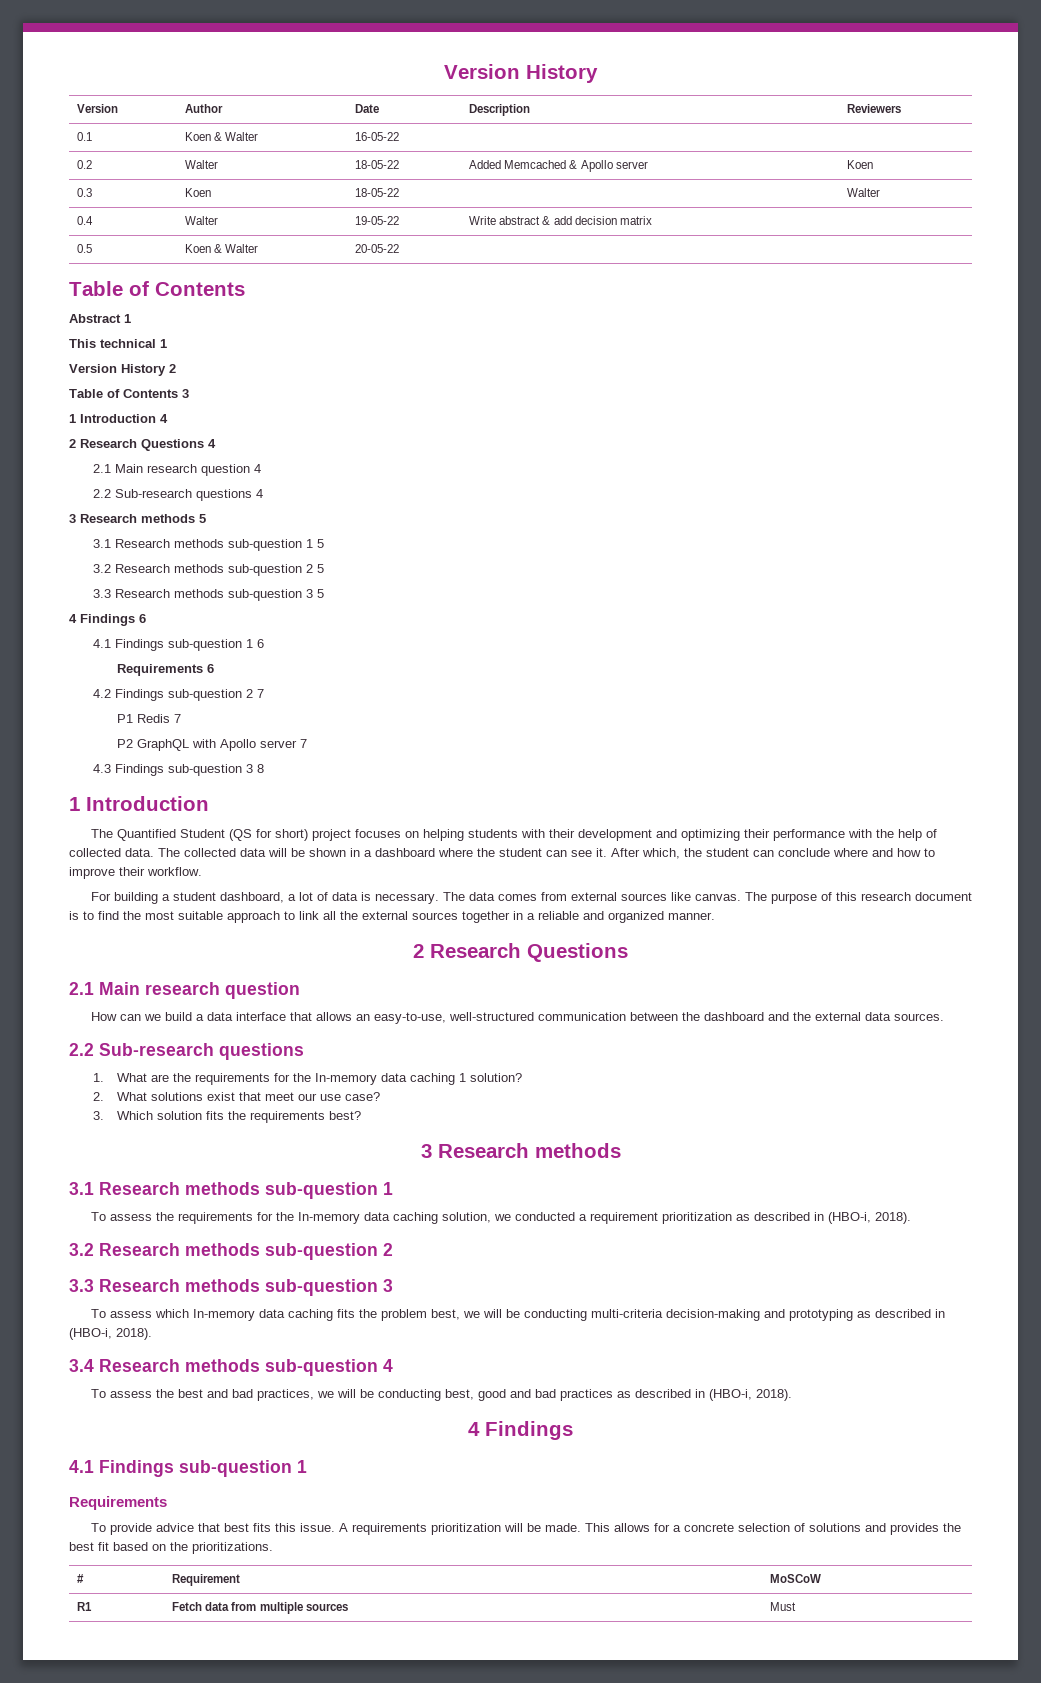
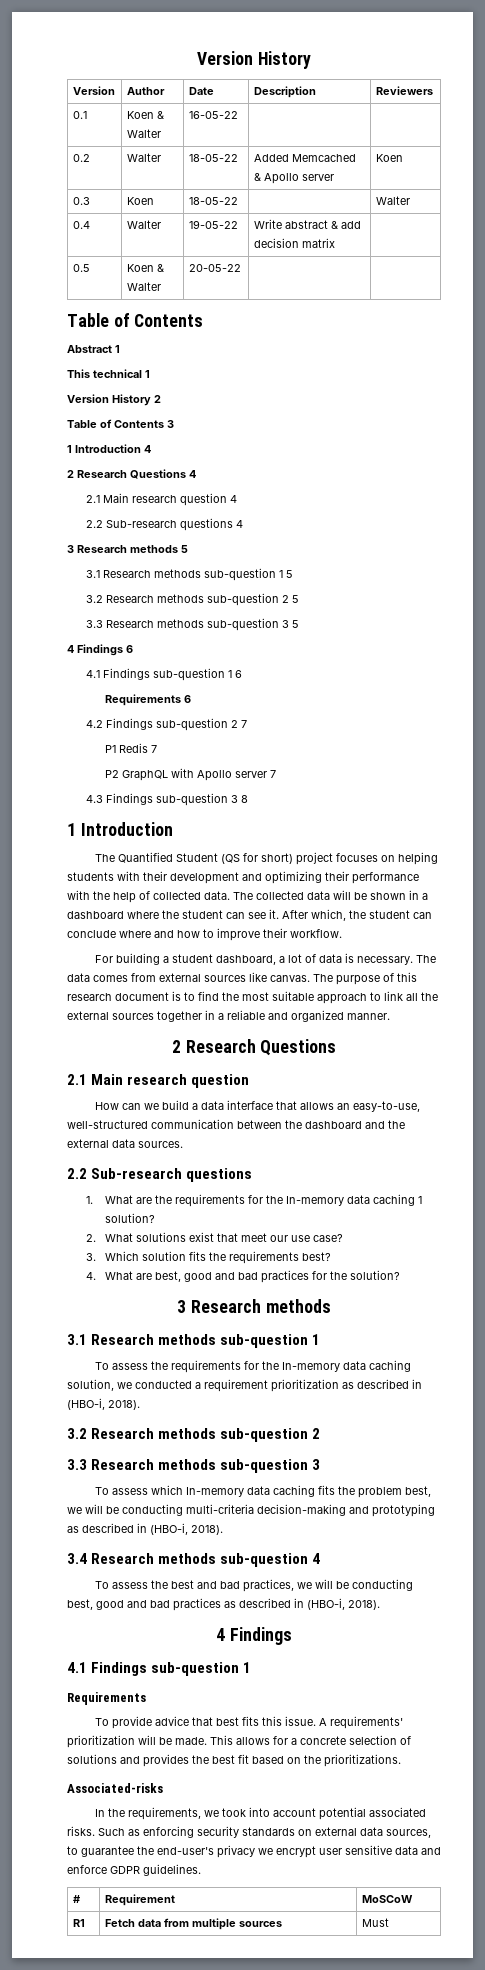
(362, 1115) none -> [85,1270,400,1283] // 4. What are best, good and bad practices for the solution?
[351,1523,427,1535] requirements -> [329,1716,403,1729] requirements'
(273, 1548) none -> [67,1783,163,1793] [94,1807,426,1820] [67,1826,431,1838] [67,1845,441,1858] [67,1864,201,1876] // Associated-risks // In the requirements, we took into account potential associated risks. Such as enforcing security standards on external data sources, to guarantee the end-user's privacy we encrypt user sensitive data and enforce GDPR guidelines.

